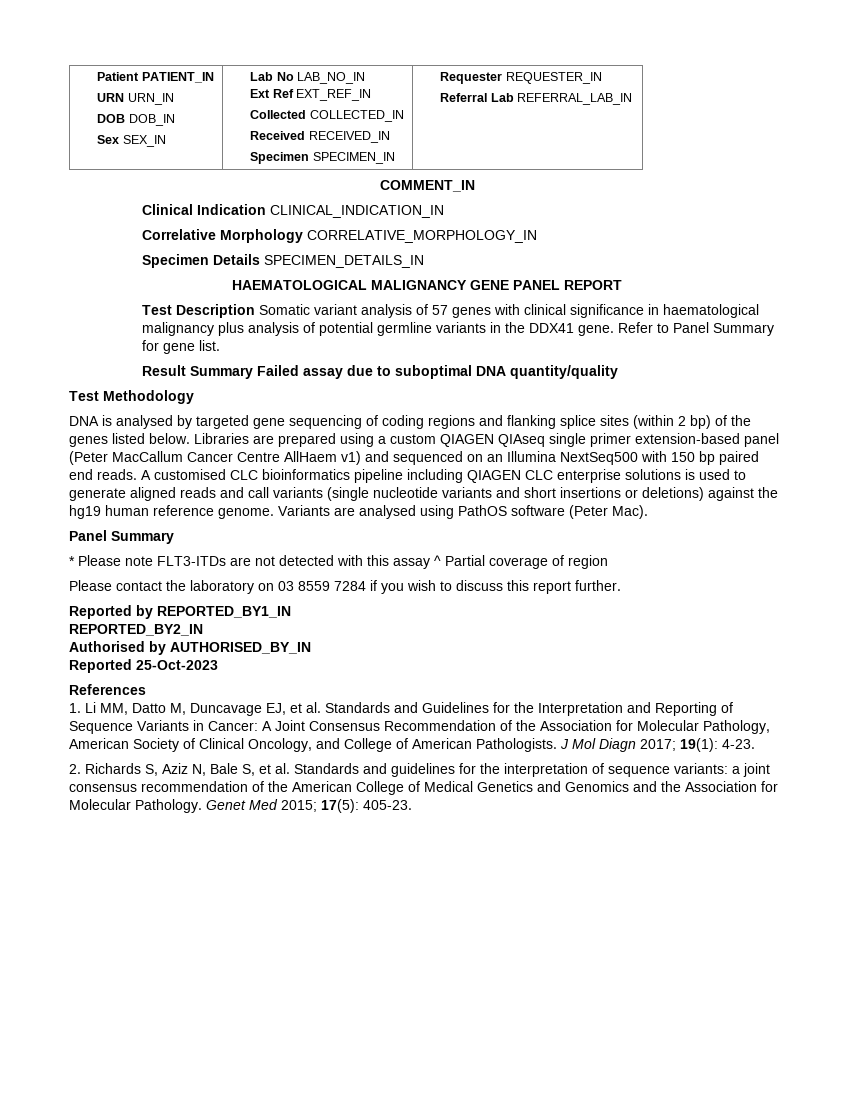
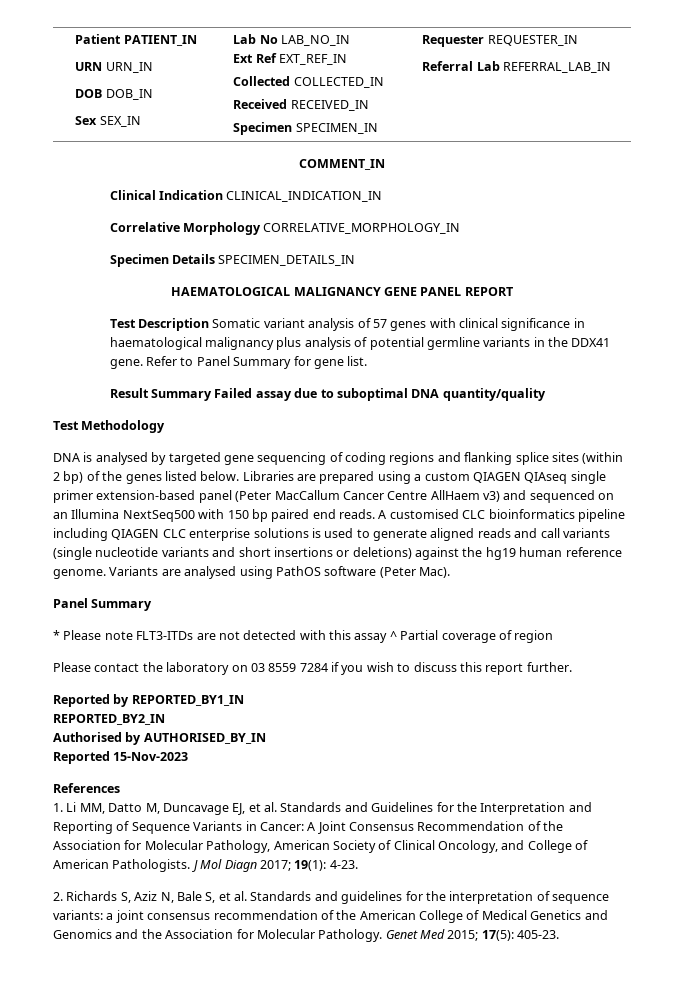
[341,451,361,465] v1) -> [483,491,500,502] v3)
[136,660,218,670] 25-Oct-2023 -> [113,752,189,761] 15-Nov-2023

